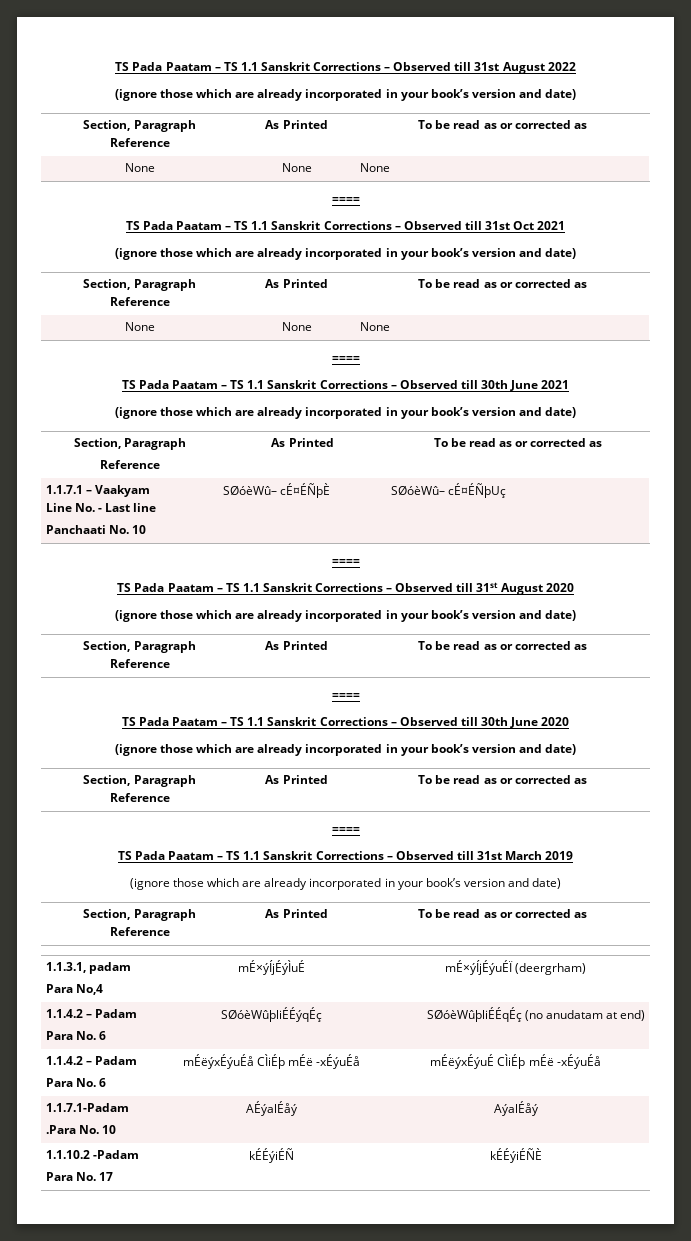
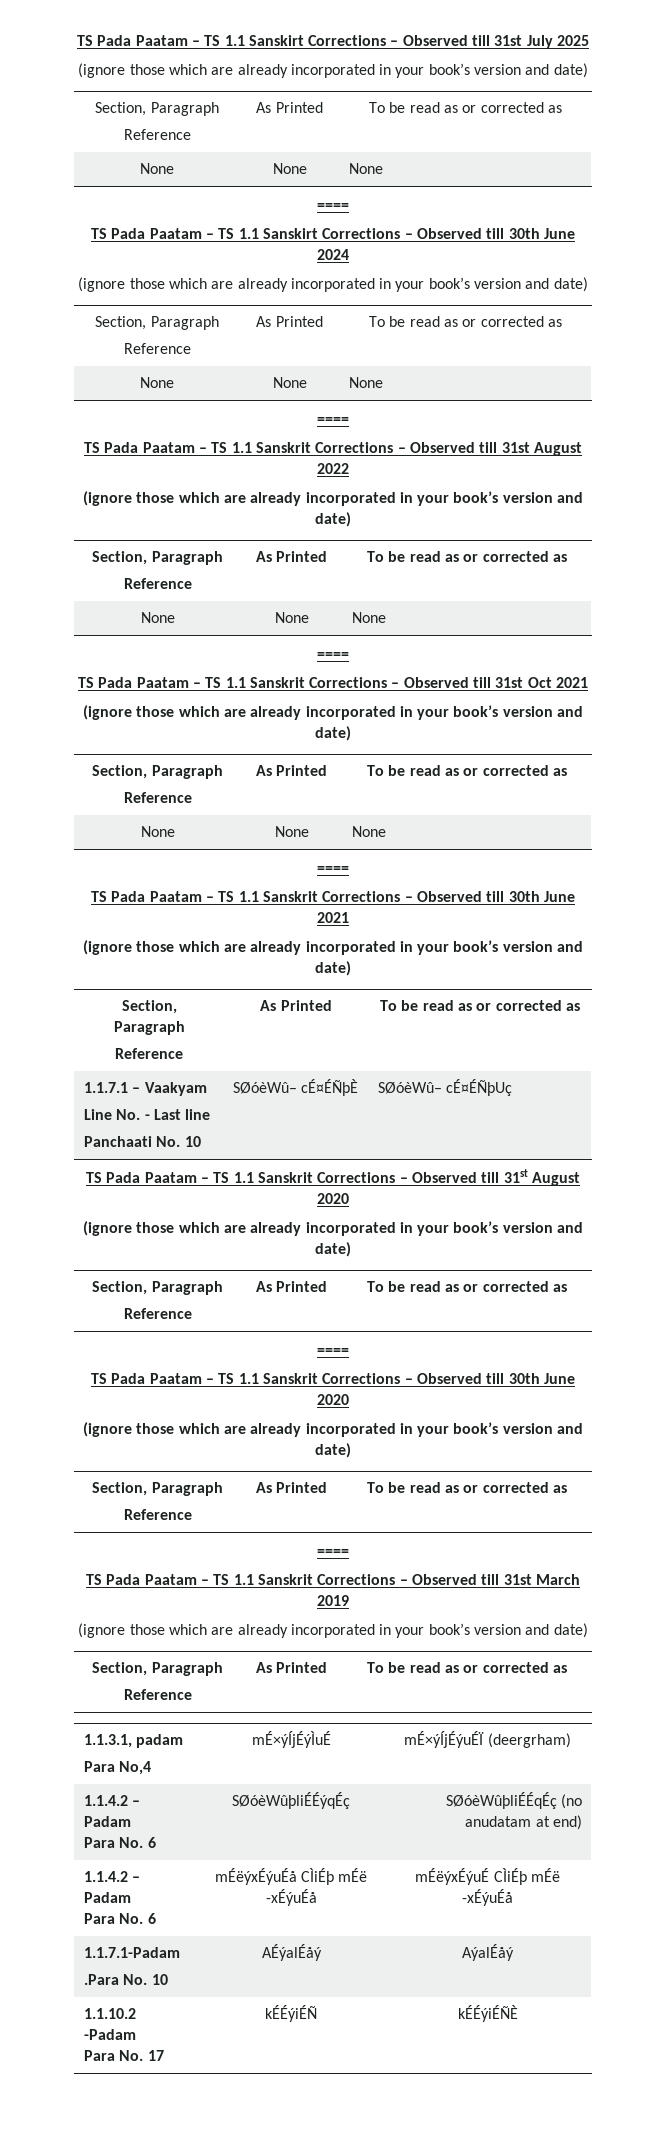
[115,62,258,71] TS Pada Paatam – TS 1.1 -> [76,35,590,49] [78,63,588,78] [95,102,219,116] [123,129,191,140] [256,102,323,113] [369,102,562,113] [140,163,174,174] [272,163,307,174] [349,163,384,174] [317,203,349,210] [91,228,575,239] [317,249,349,260] [78,277,588,292] [95,316,219,330] [123,343,191,354] [256,316,323,327] [369,316,562,327] [140,377,174,388] [272,377,307,388] [349,377,384,388] [317,417,349,424] [84,442,252,453] TS Pada Paatam – TS 1.1 Sanskirt Corrections – Observed till 31st July 2025 // (ignore those which are already incorporated in your book’s version and date) // Section, Paragraph // Reference | As Printed | To be read as or corrected as // None | None | None // ==== // TS Pada Paatam – TS 1.1 Sanskirt Corrections – Observed till 30th June 2024 // (ignore those which are already incorporated in your book’s version and date) // Section, Paragraph // Reference | As Printed | To be read as or corrected as // None | None | None // ==== // TS Pada Paatam – TS 1.1
[331,559,360,565] // ==== -> (513, 1087) none

